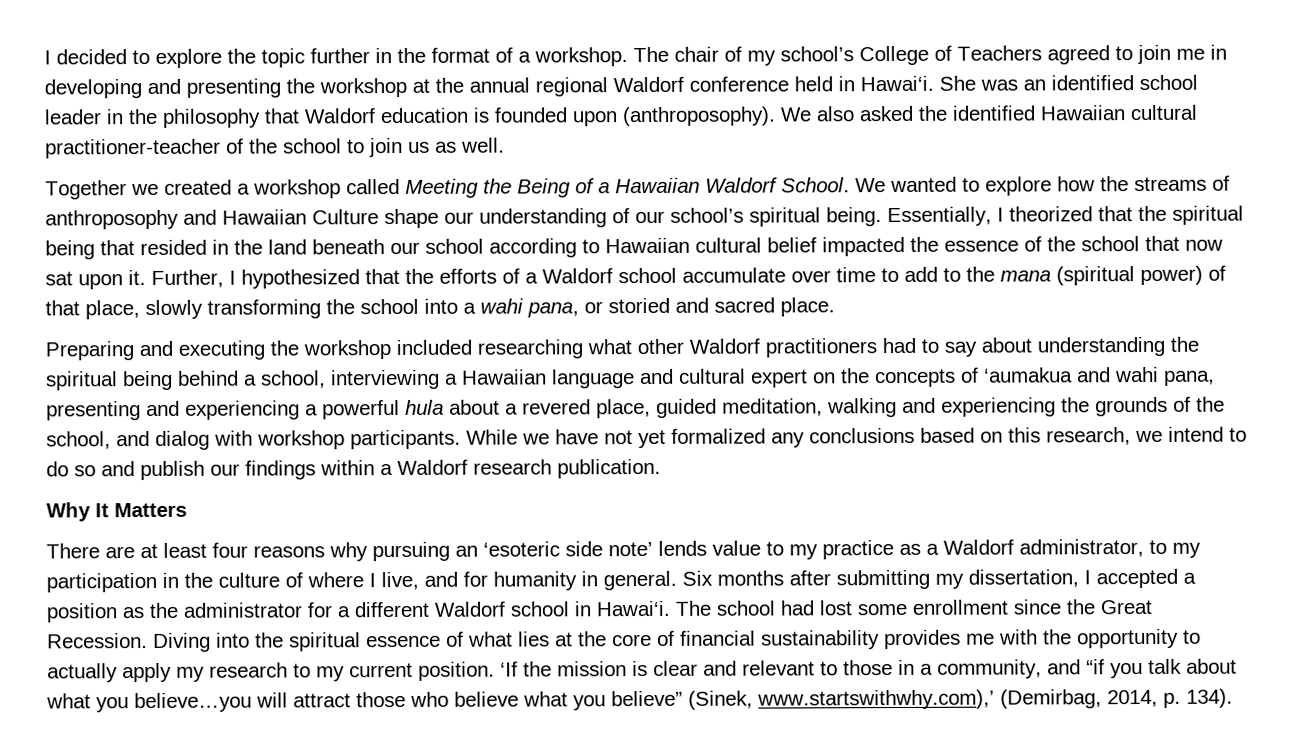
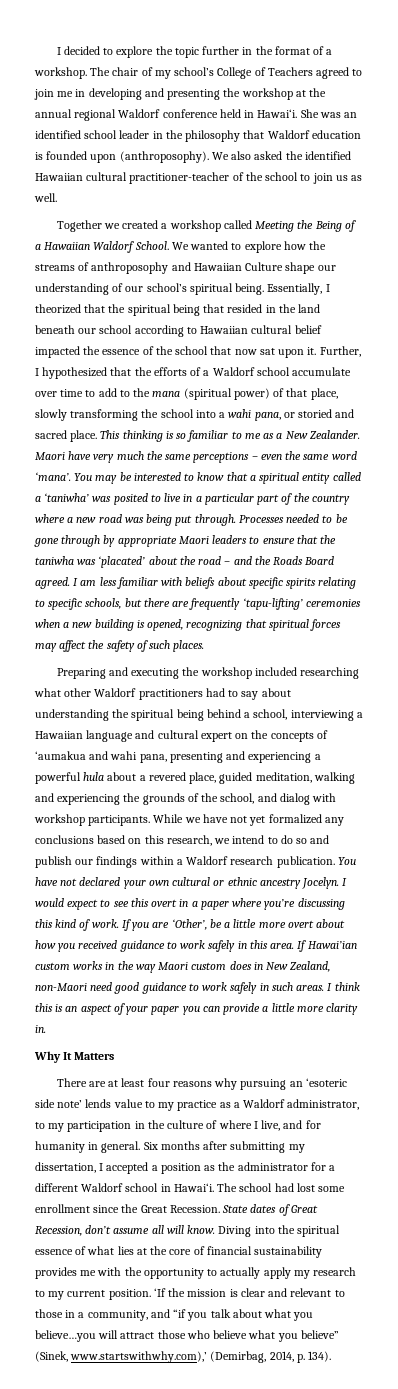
(835, 307) none -> [100,430,360,442] [35,451,357,463] [35,472,361,484] [35,493,350,505] [35,514,348,526] [34,535,337,547] [35,556,335,568] [35,577,357,589] [35,598,361,610] [35,619,342,631] [35,640,205,652] This thinking is so familiar to me as a New Zealander. Maori have very much the same perceptions – even the same word ‘mana’. You may be interested to know that a spiritual entity called a ‘taniwha’ was posited to live in a particular part of the country where a new road was being put through. Processes needed to be gone through by appropriate Maori leaders to ensure that the taniwha was ‘placated’ about the road – and the Roads Board agreed. I am less familiar with beliefs about specific spirits relating to specific schools, but there are frequently ‘tapu-lifting’ ceremonies when a new building is opened, recognizing that spiritual forces may affect the safety of such places.
(661, 468) none -> [337,857,356,865] [35,877,348,889] [35,898,345,910] [35,919,346,931] [35,940,357,952] [35,961,331,973] [35,982,360,994] [35,1003,359,1015] [35,1025,46,1033] You have not declared your own cultural or ethnic ancestry Jocelyn. I would expect to see this overt in a paper where you’re discussing this kind of work. If you are ‘Other’, be a little more overt about how you received guidance to work safely in this area. If Hawai’ian custom works in the way Maori custom does in New Zealand, non-Maori need good guidance to work safely in such areas. I think this is an aspect of your paper you can provide a little more clarity in.
(148, 641) none -> [222,1204,318,1216] [35,1225,216,1236] State dates of Great Recession, don’t assume all will know.

